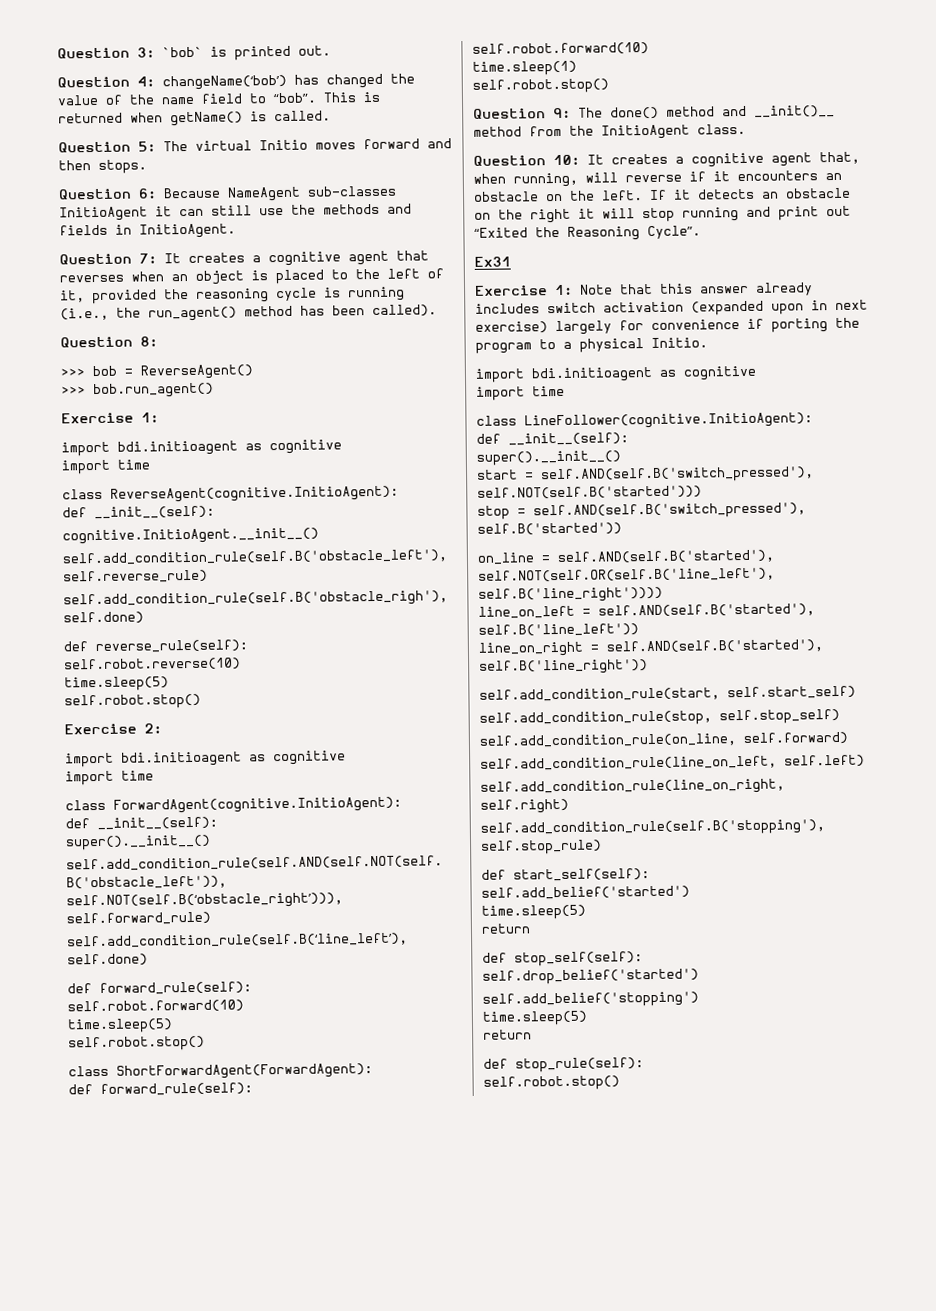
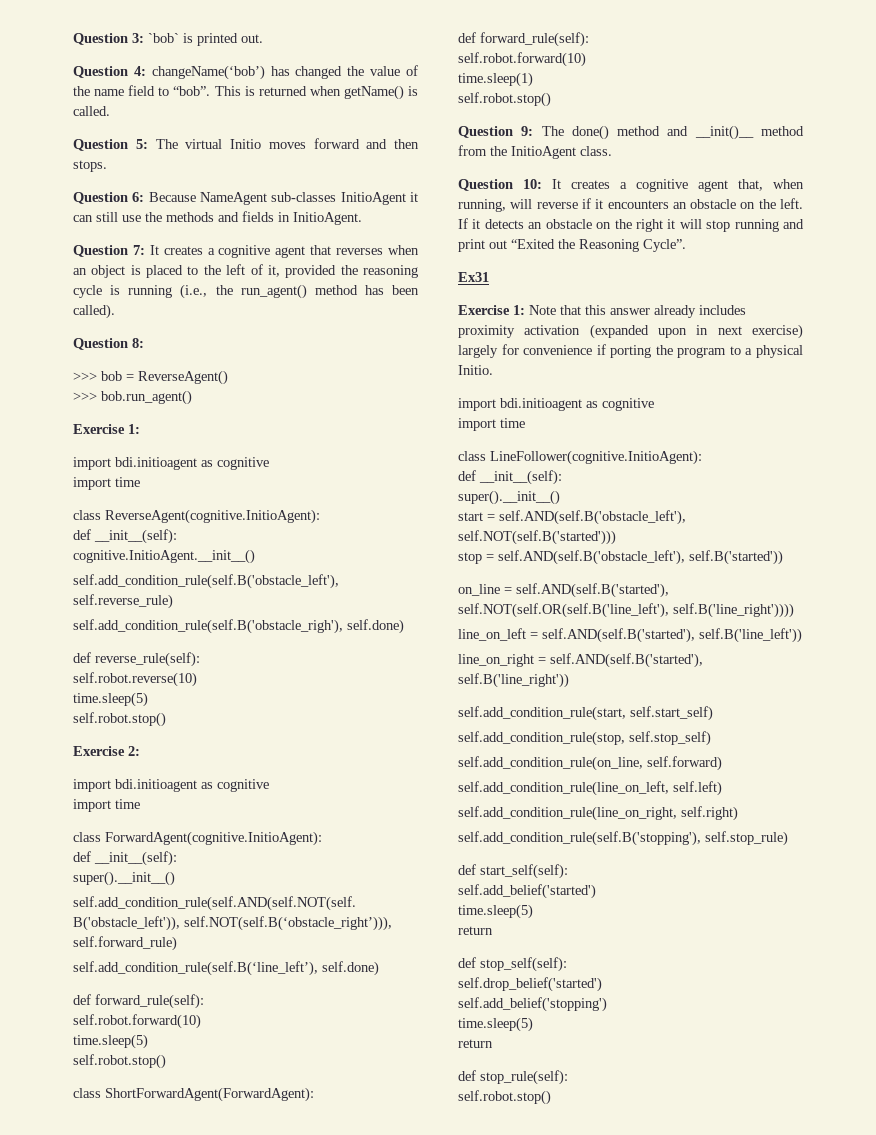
[547,302,596,314] switch -> [458,325,515,338] proximity
[540,466,814,484] self.AND(self.B('switch_pressed'), -> [499,510,686,525] self.AND(self.B('obstacle_left'),
[533,502,806,520] self.AND(self.B('switch_pressed'), -> [498,550,685,565] self.AND(self.B('obstacle_left'),

